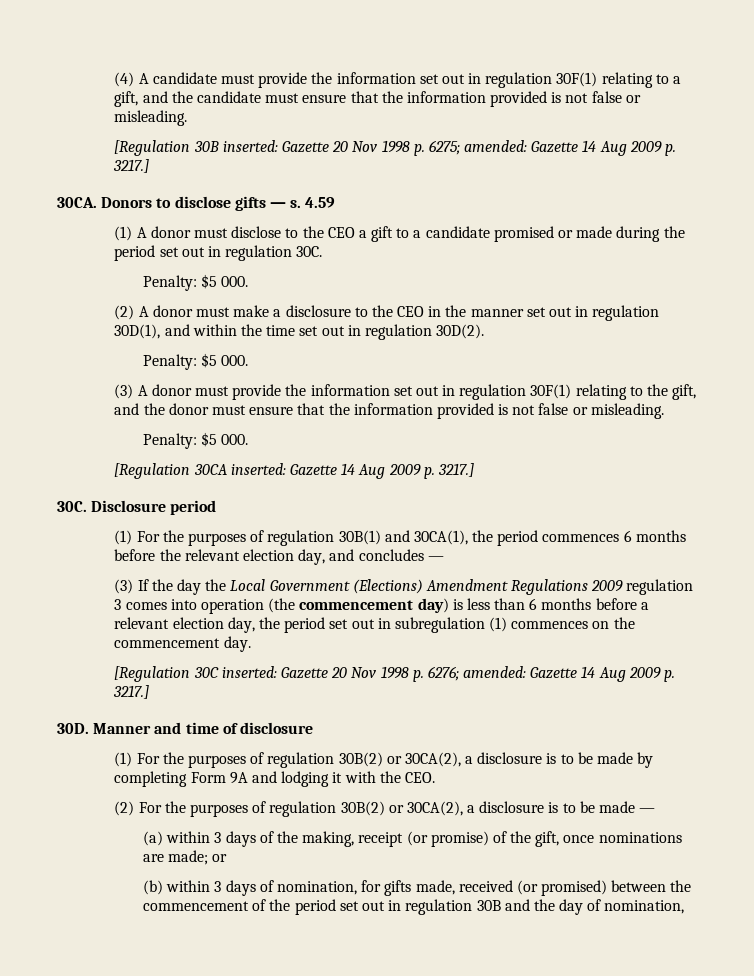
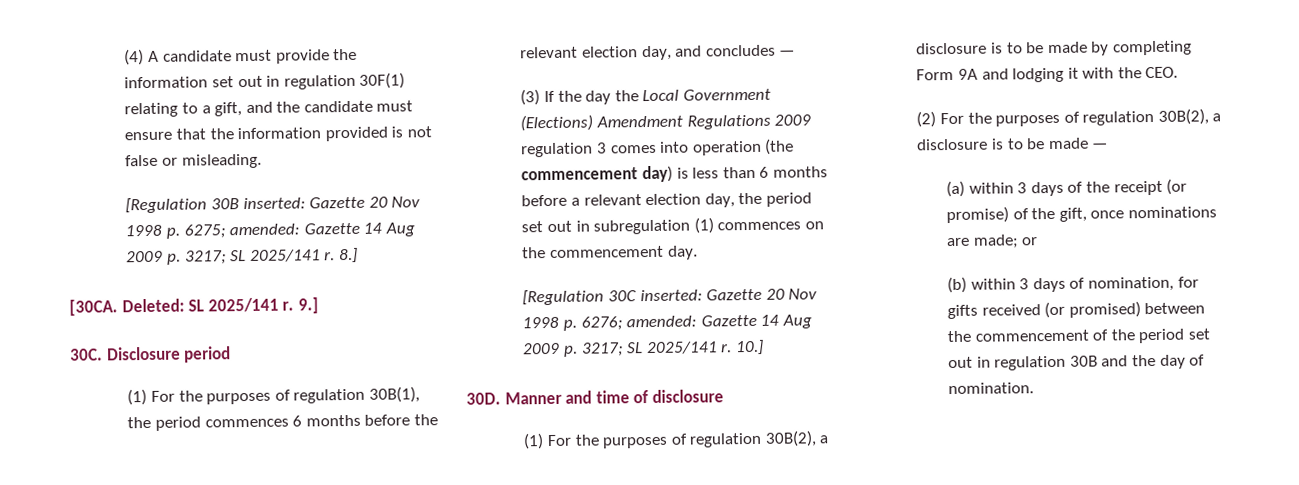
[113,159,150,173] [57,196,336,211] [114,226,685,242] [114,245,323,261] [143,274,249,291] [114,305,660,321] [114,324,485,340] [143,353,249,370] [114,384,697,400] [114,403,664,419] [143,432,249,449] [114,463,474,479] 3217.] // 30CA. Donors to disclose gifts — s. 4.59 // (1) A donor must disclose to the CEO a gift to a candidate promised or made during the period set out in regulation 30C. // Penalty: $5 000. // (2) A donor must make a disclosure to the CEO in the manner set out in regulation 30D(1), and within the time set out in regulation 30D(2). // Penalty: $5 000. // (3) A donor must provide the information set out in regulation 30F(1) relating to the gift, and the donor must ensure that the information provided is not false or misleading. // Penalty: $5 000. // [Regulation 30CA inserted: Gazette 14 Aug 2009 p. 3217.] -> [184,247,358,265] [69,297,319,316] 3217; SL 2025/141 r. 8.] // [30CA. Deleted: SL 2025/141 r. 9.]
[338,530,468,545] 30B(1) and 30CA(1), -> [368,386,420,403] 30B(1),
[113,685,150,699] 3217.] -> [580,339,764,357] 3217; SL 2025/141 r. 10.]
[338,752,461,767] 30B(2) or 30CA(2), -> [764,430,817,447] 30B(2),
[340,801,463,816] 30B(2) or 30CA(2), -> [1157,108,1209,125] 30B(2),
[302,831,355,847] making, -> (1110, 187) none
[415,880,455,895] made, -> (978, 312) none
[604,900,685,914] nomination, -> [947,382,1034,395] nomination.

